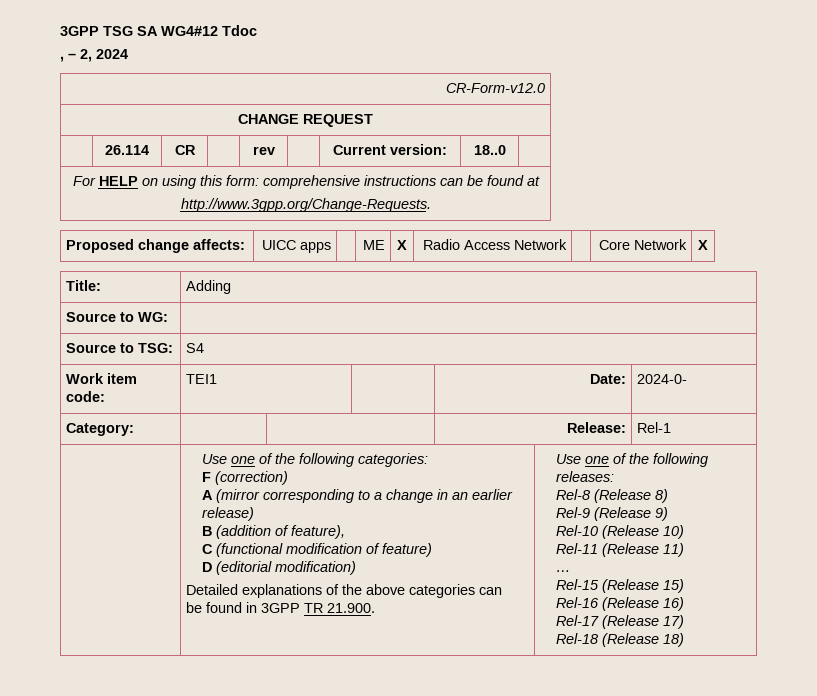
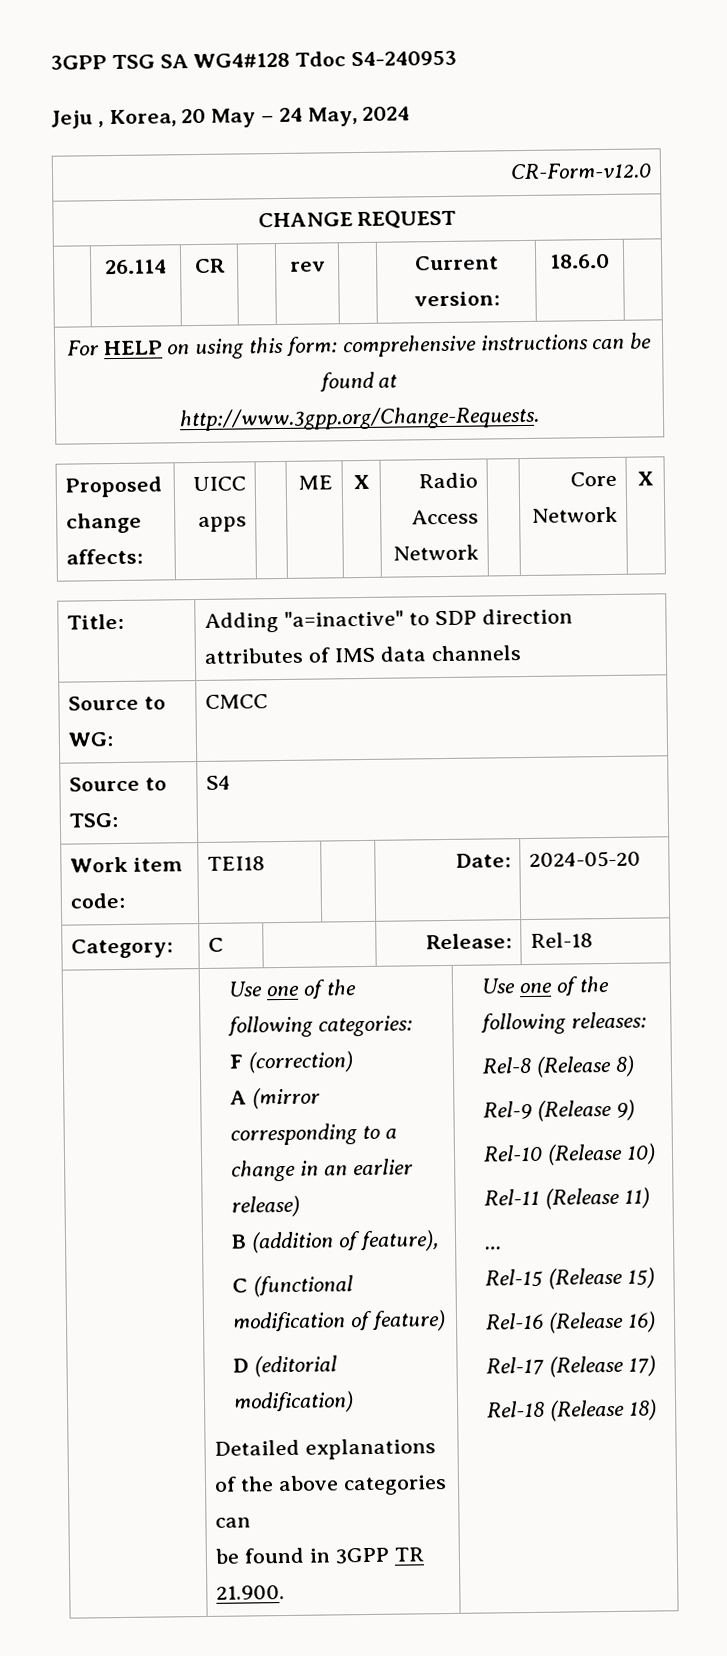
[161,26,218,36] WG4#12 -> [193,52,291,69] WG4#128
[60,49,92,62] // , – 2, -> [351,50,458,67] [51,107,358,129] S4-240953 // Jeju , Korea, 20 May – 24 May,
[473,145,506,155] 18..0 -> [550,253,610,269] 18.6.0
(231, 287) none -> [284,608,573,627] [204,645,521,664] "a=inactive" to SDP direction attributes of IMS data channels
(168, 317) none -> [205,694,269,709] CMCC
[185,374,217,384] TEI1 -> [207,856,266,871] TEI18
[636,374,687,384] 2024-0- -> [529,850,642,868] 2024-05-20
(134, 429) none -> [208,937,225,952] C
[636,422,671,433] Rel-1 -> [530,932,594,948] Rel-18

